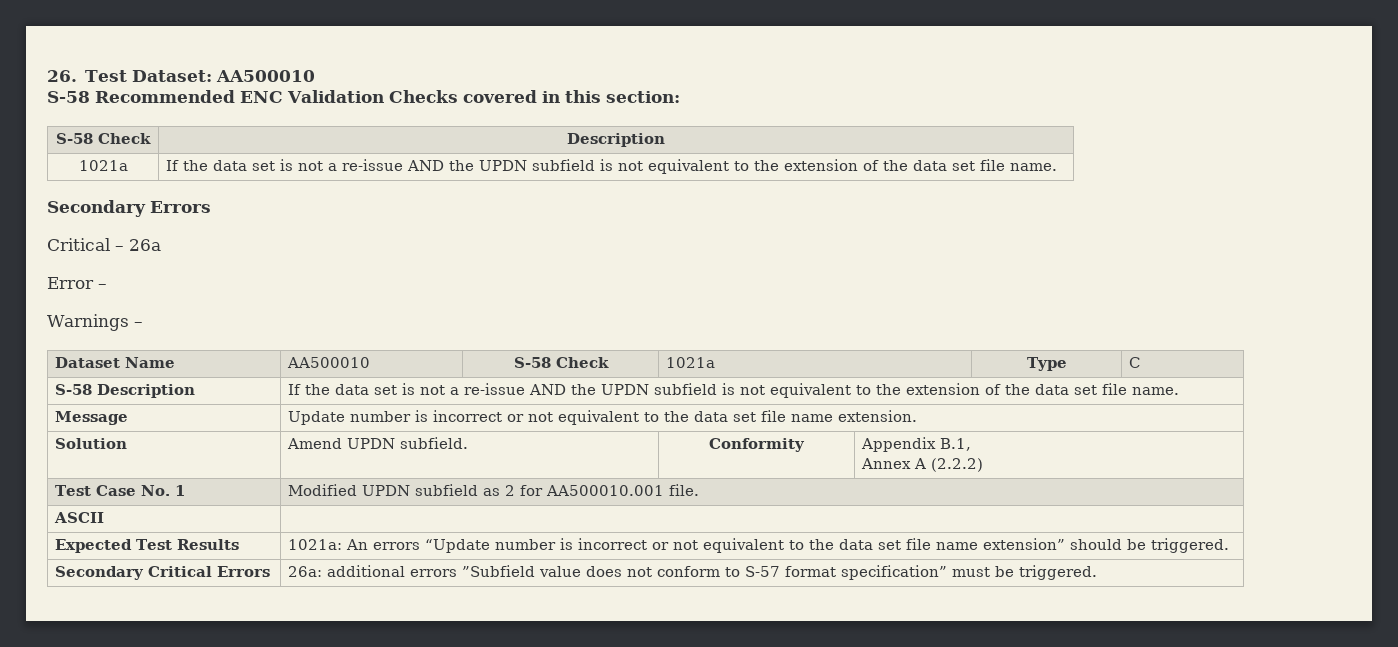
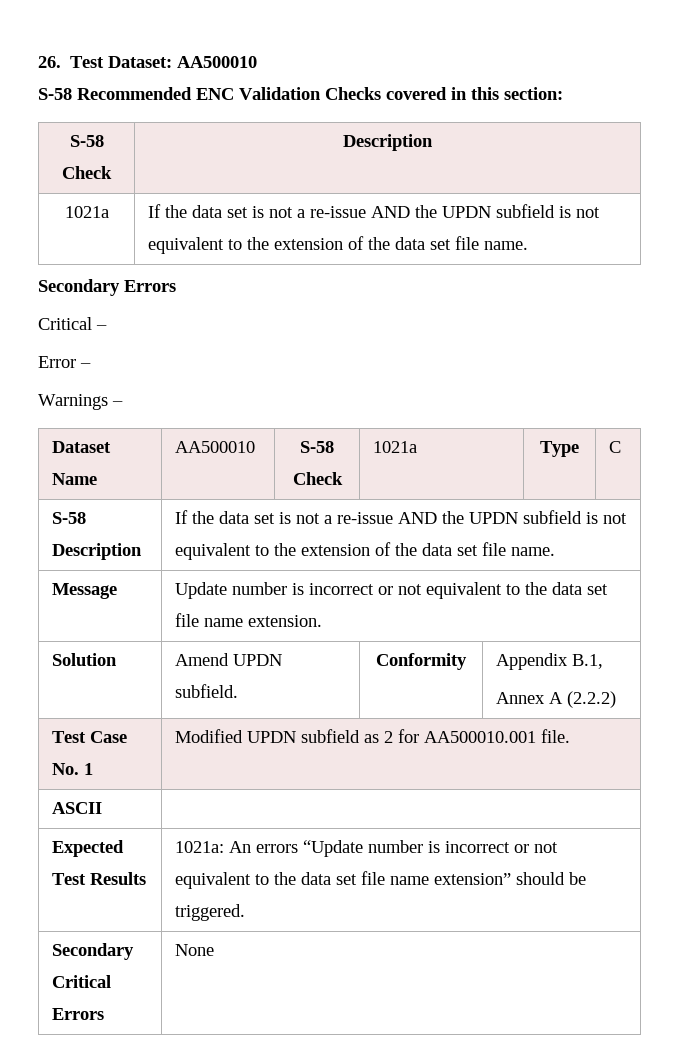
[129,239,161,251] 26a -> (107, 327) none
[288,565,1098,580] | 26a: additional errors ”Subfield value does not conform to S-57 format specification” must be triggered. -> [175,944,215,956] | None

